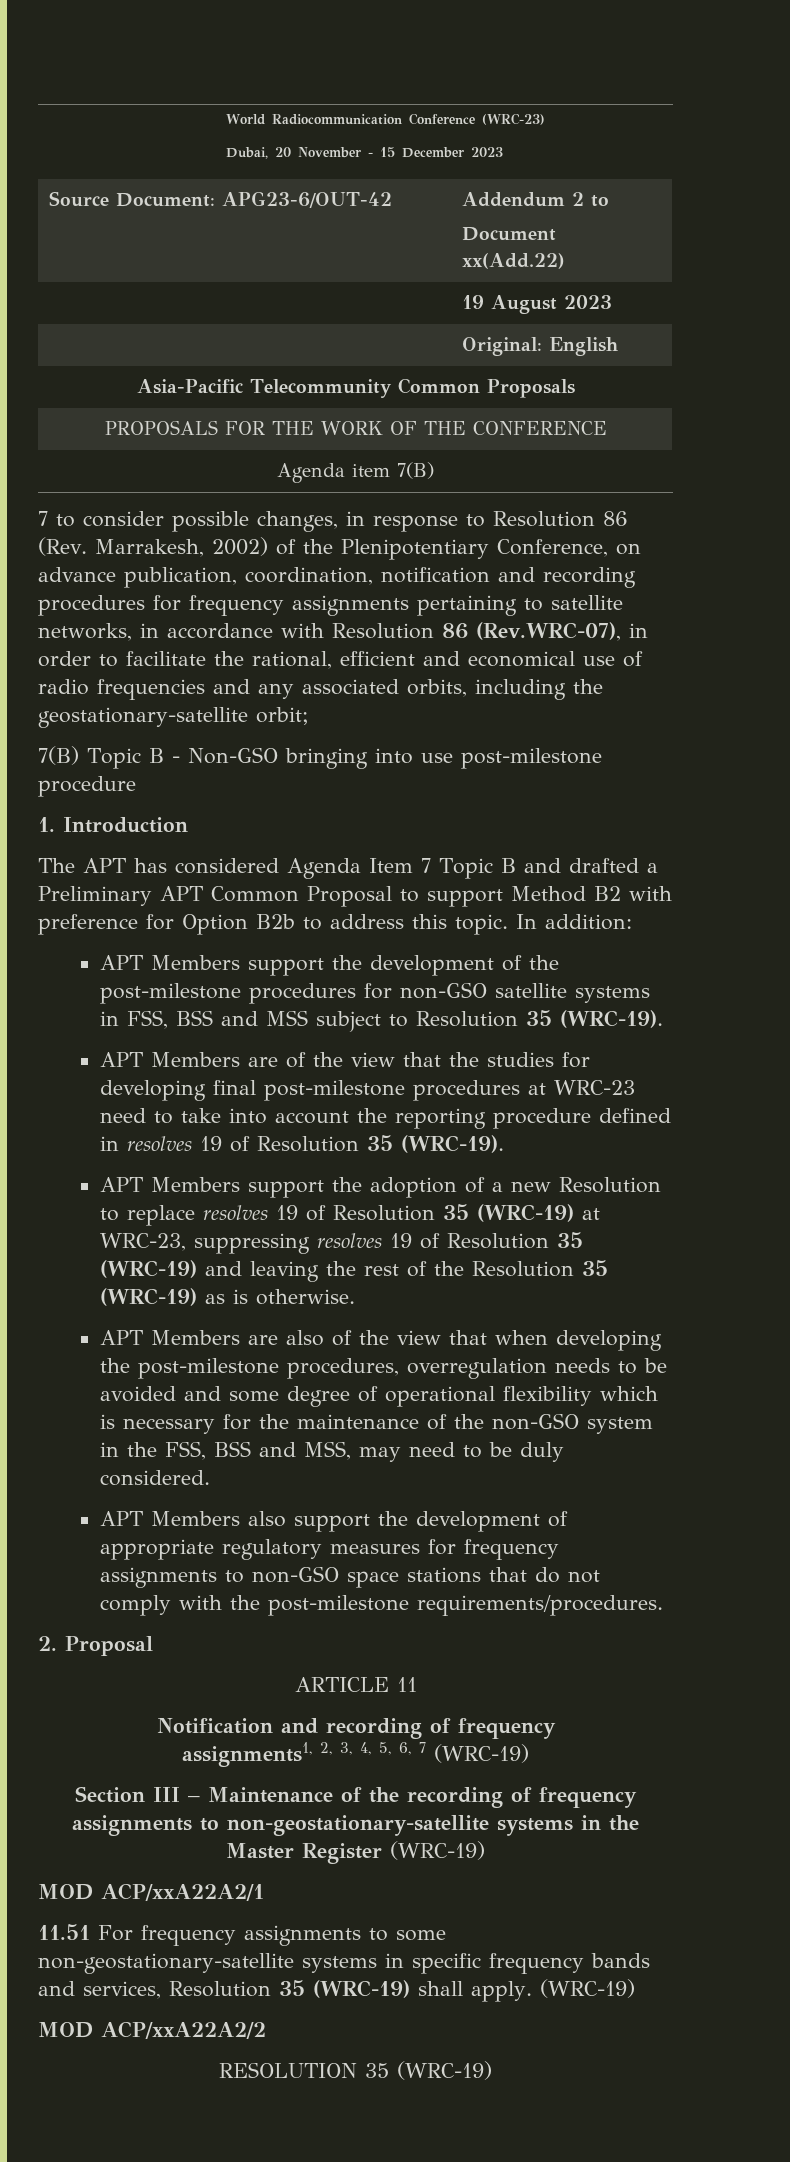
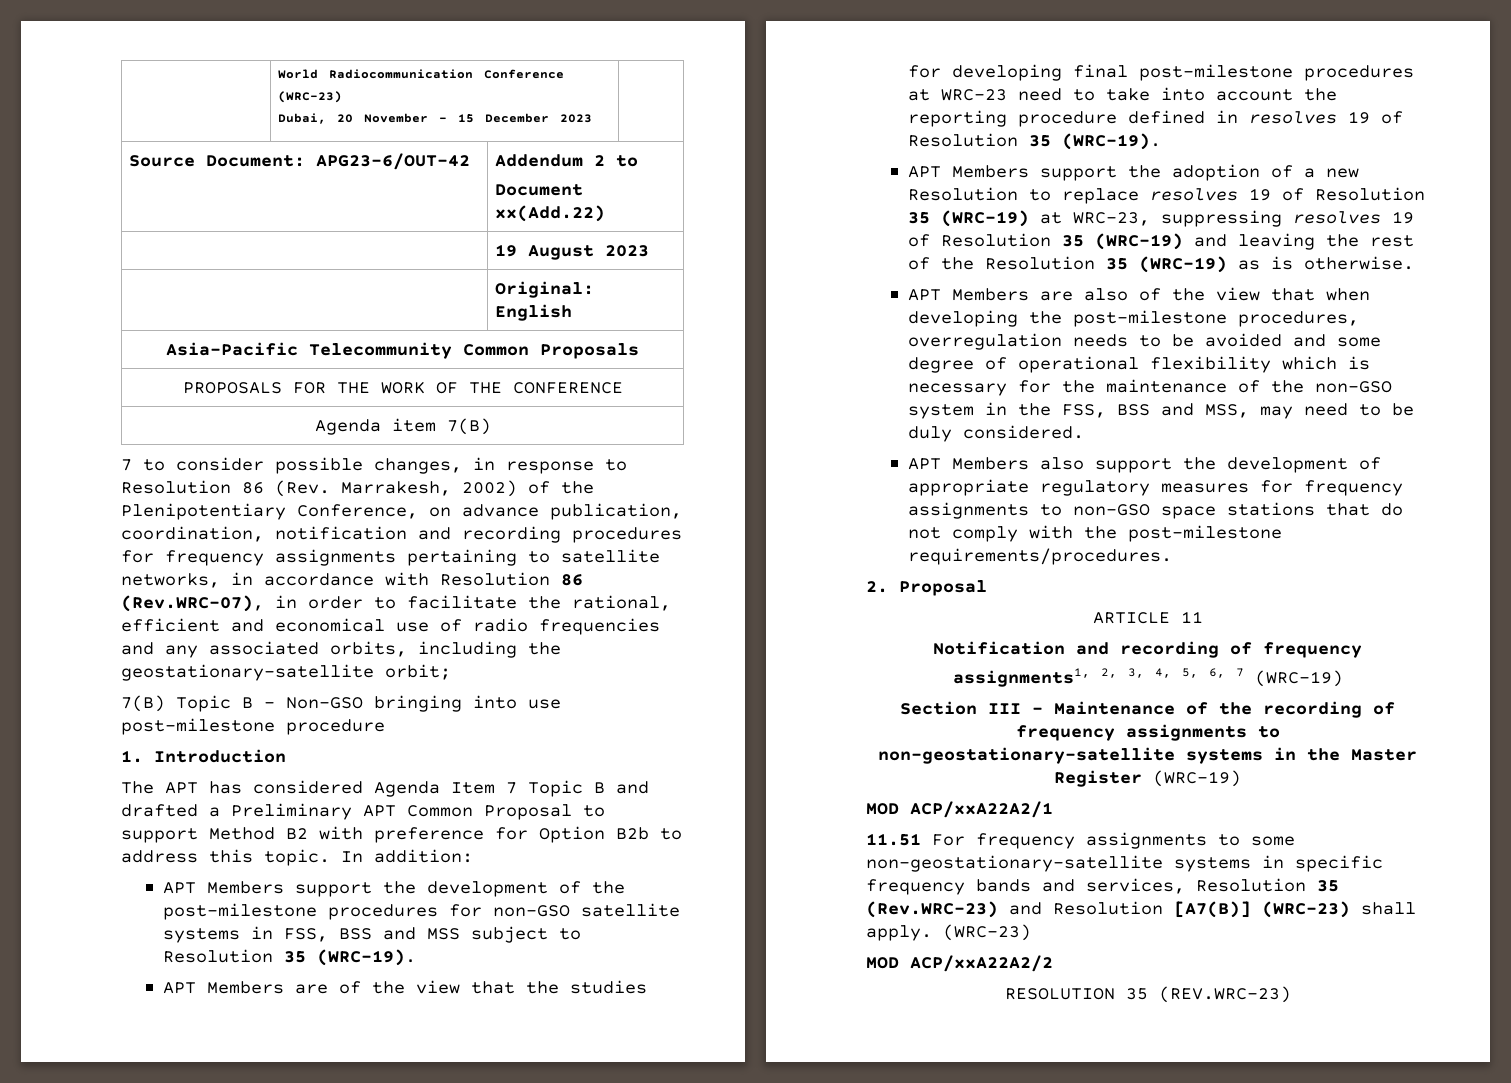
[313,1980,410,1998] (WRC-19) -> [866,901,1350,918] (Rev.WRC-23) and Resolution [A7(B)] (WRC-23)
[539,1979,635,1998] (WRC-19) -> [943,924,1031,941] (WRC-23)
[397,2061,492,2080] (WRC-19) -> [1158,986,1291,1003] (REV.WRC-23)

